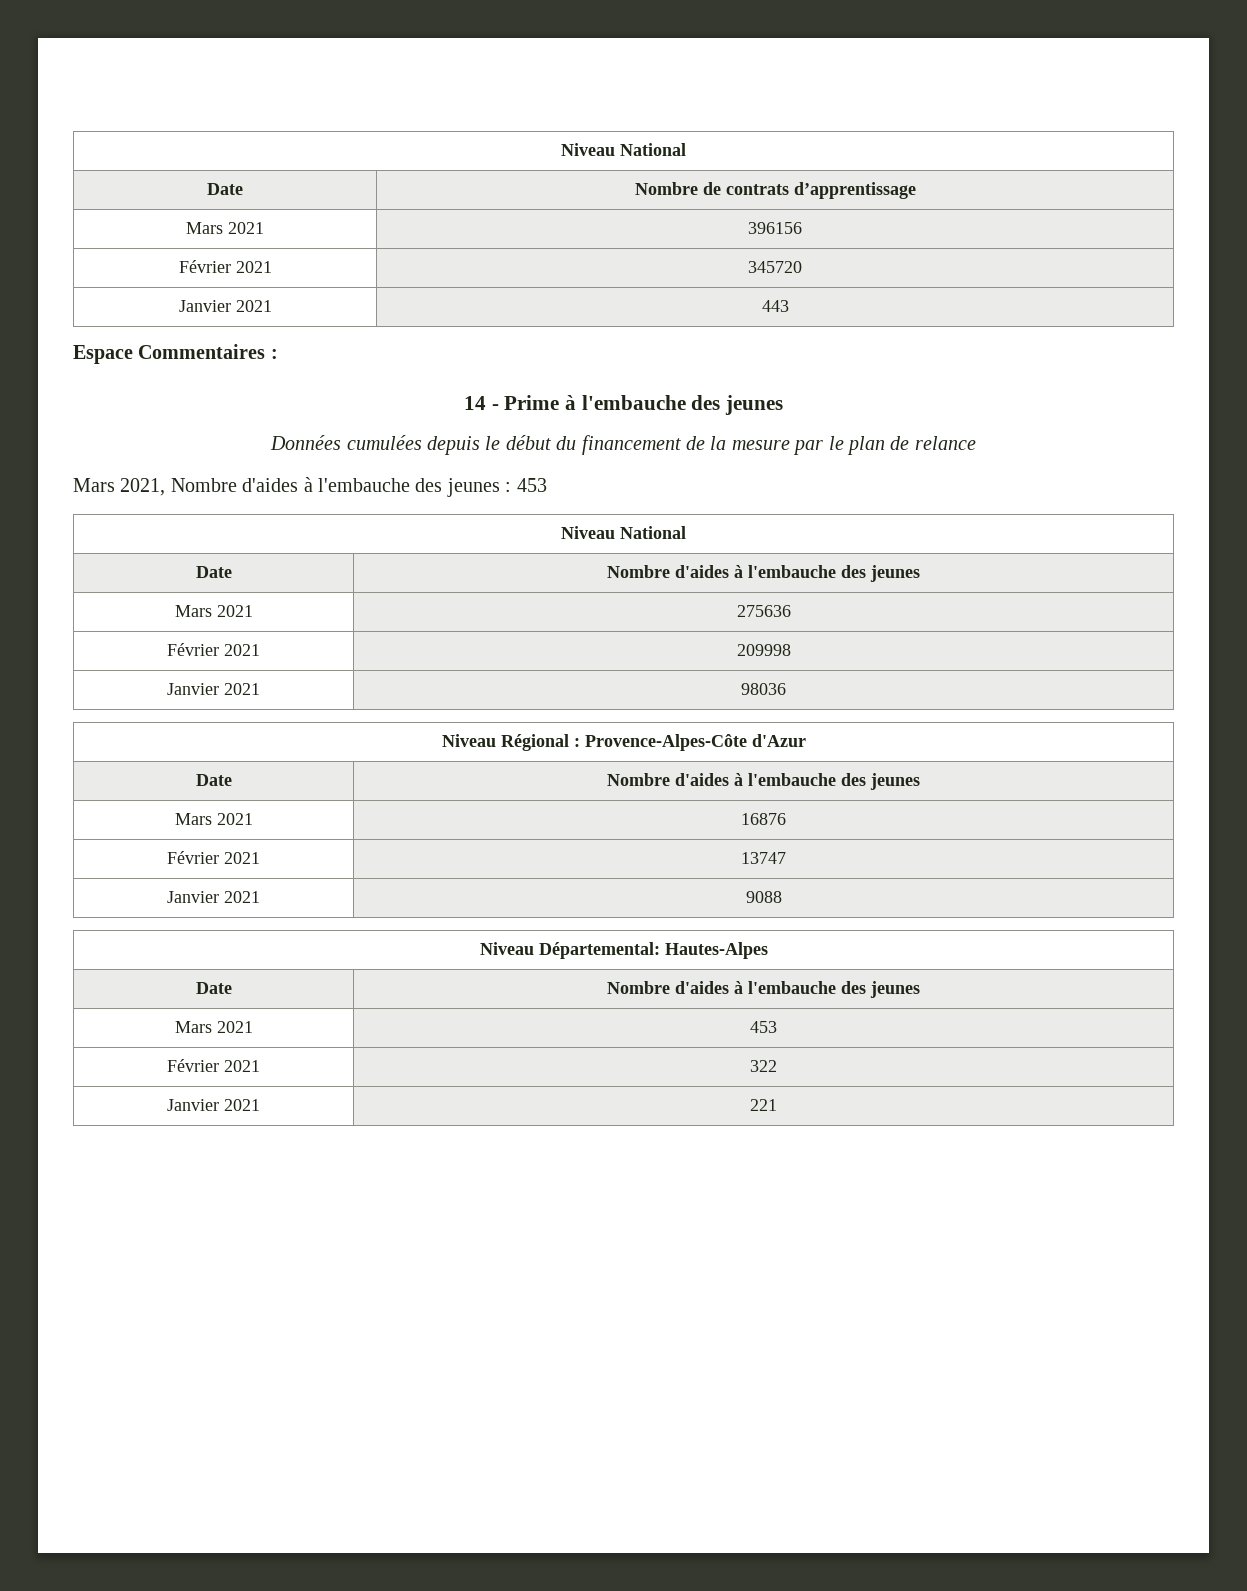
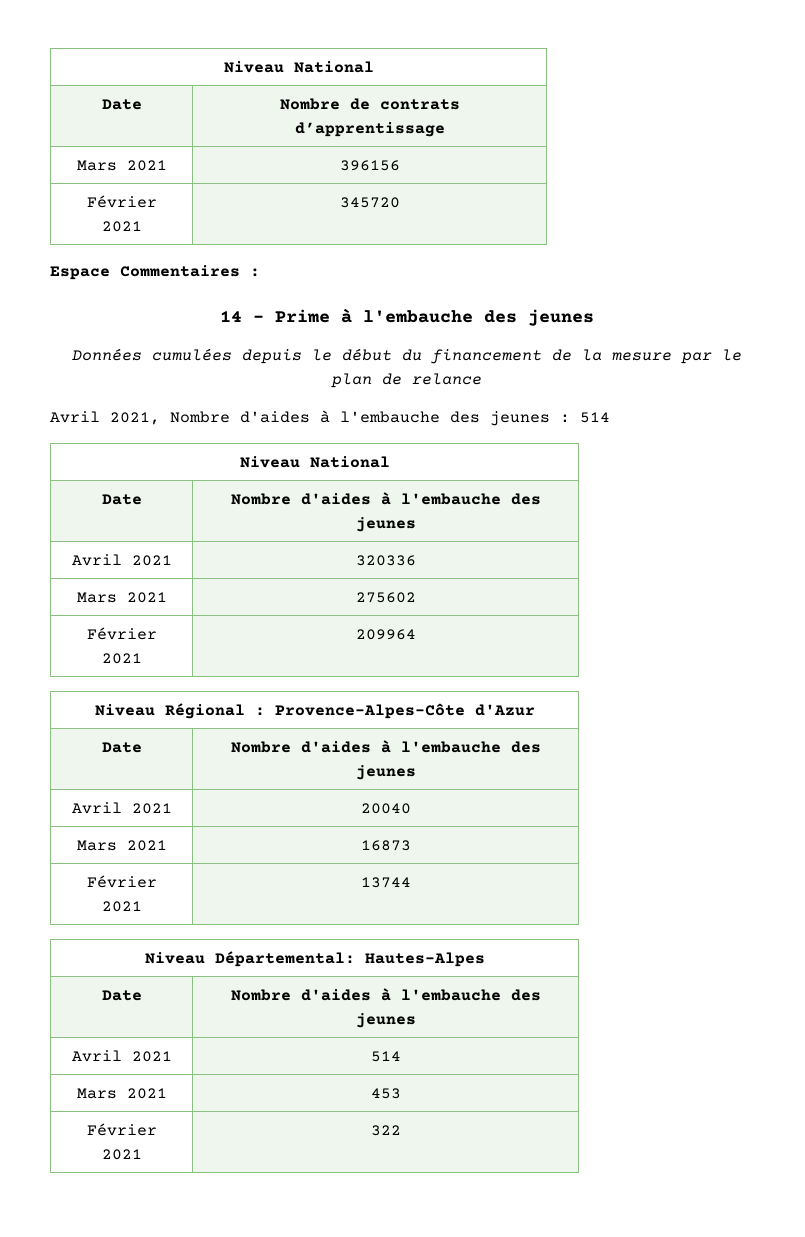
[178,300,272,312] [761,300,789,312] // Janvier 2021 | 443 -> (400, 202) none
[73,478,115,492] Mars -> [50,411,100,423] Avril
[516,478,547,492] 453 -> [580,412,610,423] 514
[174,605,253,617] [736,605,791,617] [167,643,260,656] [736,644,791,656] [167,683,260,695] [740,683,786,695] // Mars 2021 | 275636 // Février 2021 | 209998 // Janvier 2021 | 98036 -> [71,554,172,566] [355,555,416,566] [76,592,167,603] [355,592,416,603] [86,627,157,640] [101,653,142,664] [355,629,416,640] // Avril 2021 | 320336 // Mars 2021 | 275602 // Février 2021 | 209964
[174,813,253,825] [740,813,786,825] [167,851,260,864] [740,852,786,864] [167,891,260,903] [745,891,782,903] // Mars 2021 | 16876 // Février 2021 | 13747 // Janvier 2021 | 9088 -> [71,802,172,814] [360,803,411,814] [76,840,167,851] [360,840,411,851] [86,875,157,888] [101,901,142,912] [360,877,411,888] // Avril 2021 | 20040 // Mars 2021 | 16873 // Février 2021 | 13744
(920, 989) none -> [71,1050,172,1062] [370,1051,401,1062] // Avril 2021 | 514
[167,1099,260,1111] [749,1099,777,1111] // Janvier 2021 | 221 -> (401, 1130) none

